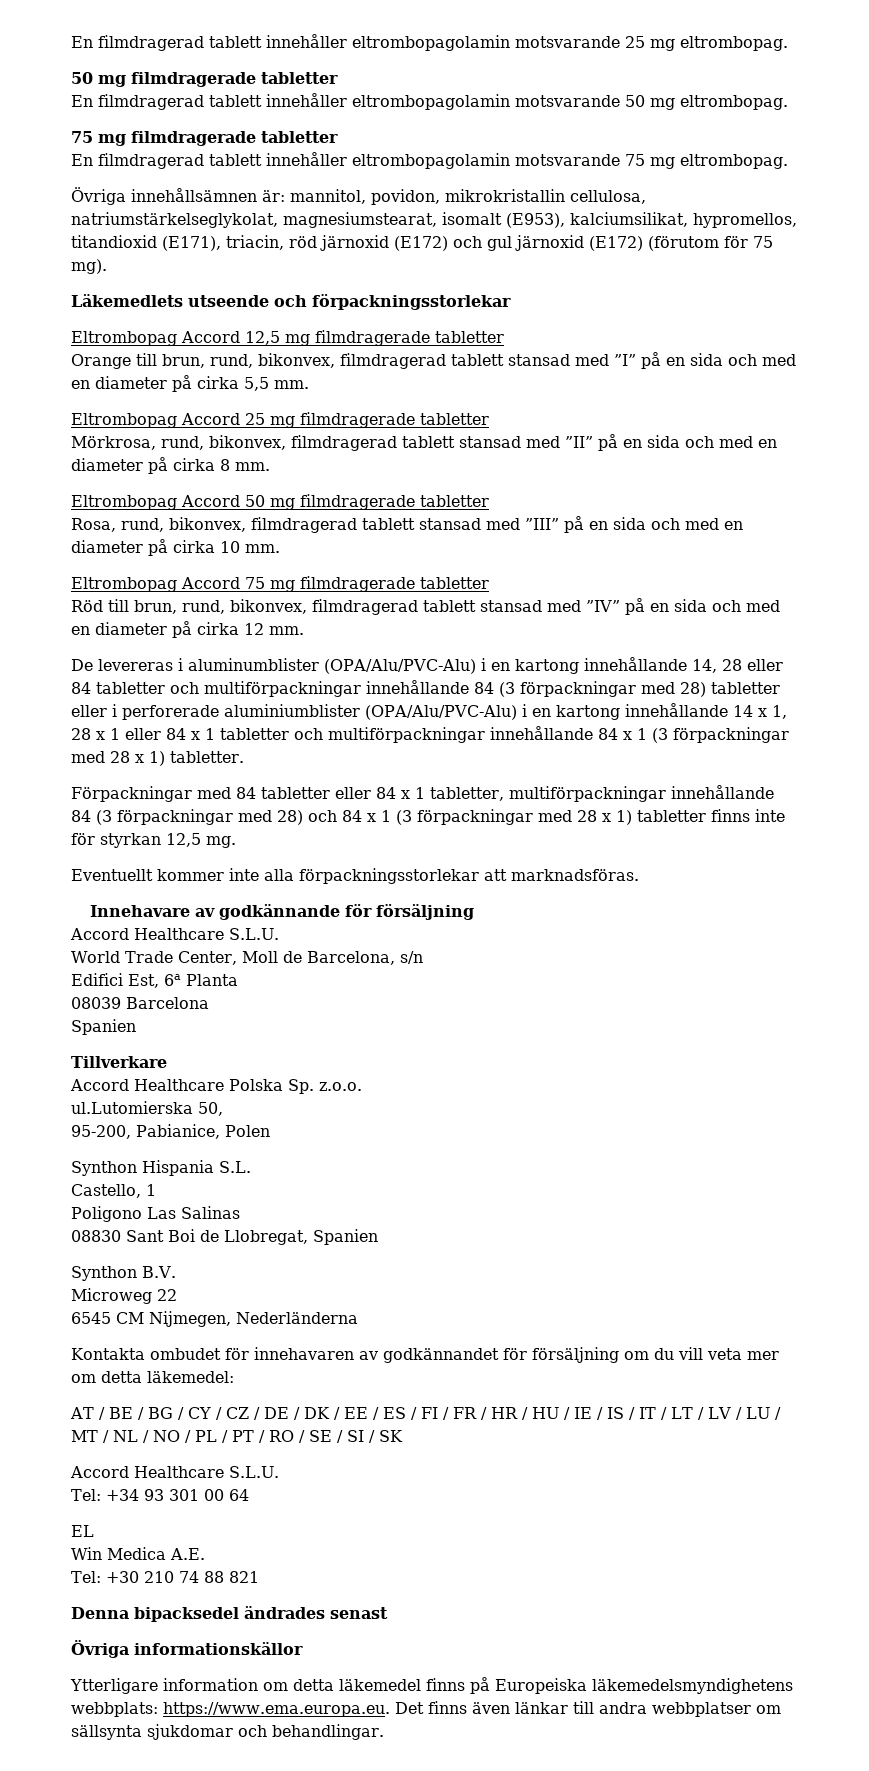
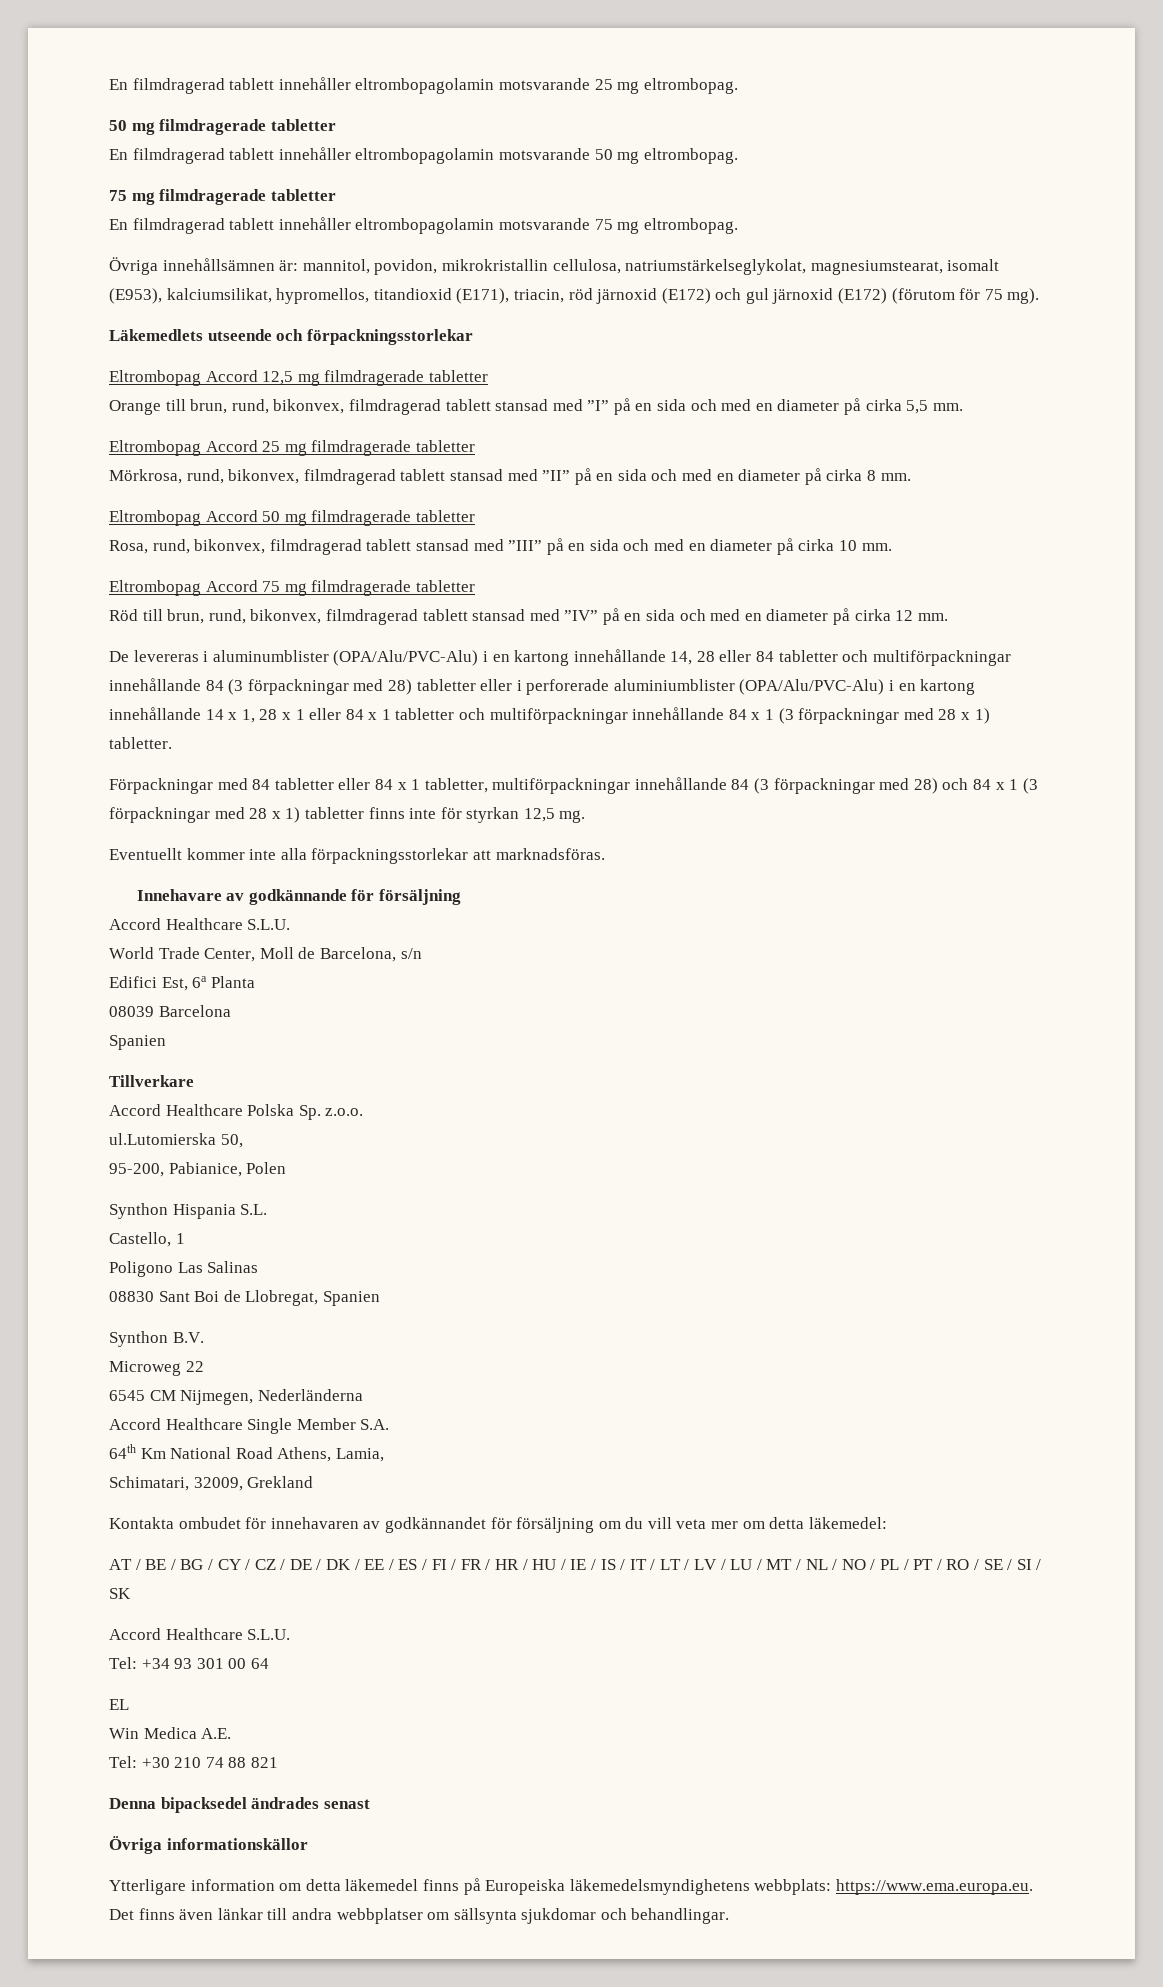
(358, 1318) none -> [109,1418,390,1434] [109,1444,384,1462] [109,1476,314,1491] // Accord Healthcare Single Member S.A. // 64th Km National Road Athens, Lamia, // Schimatari, 32009, Grekland

